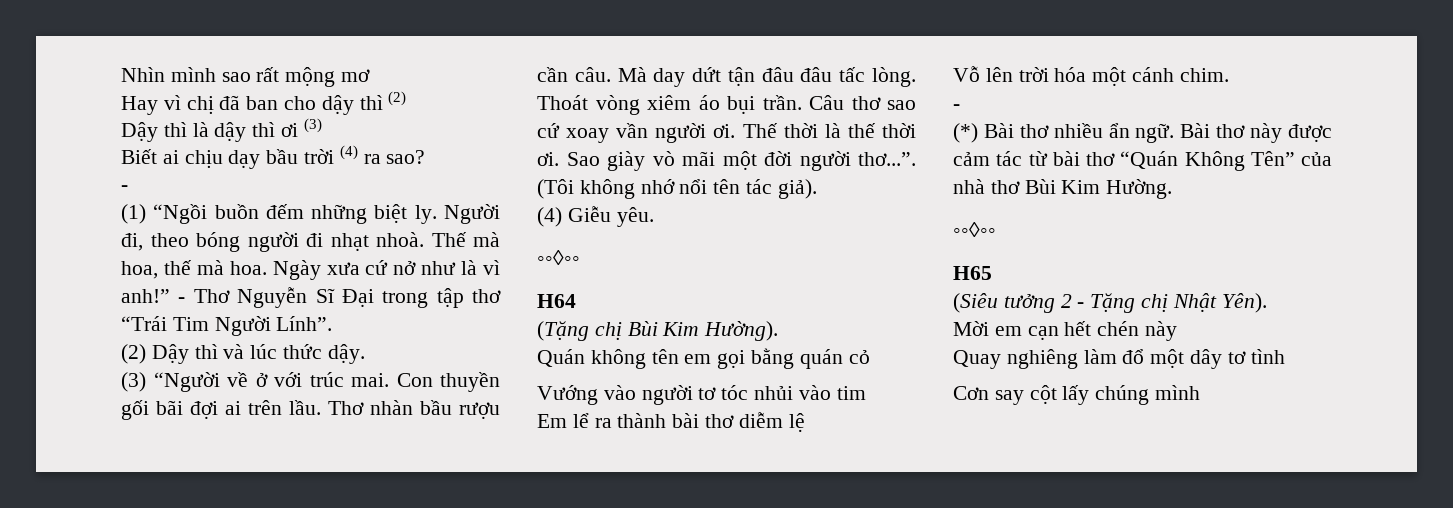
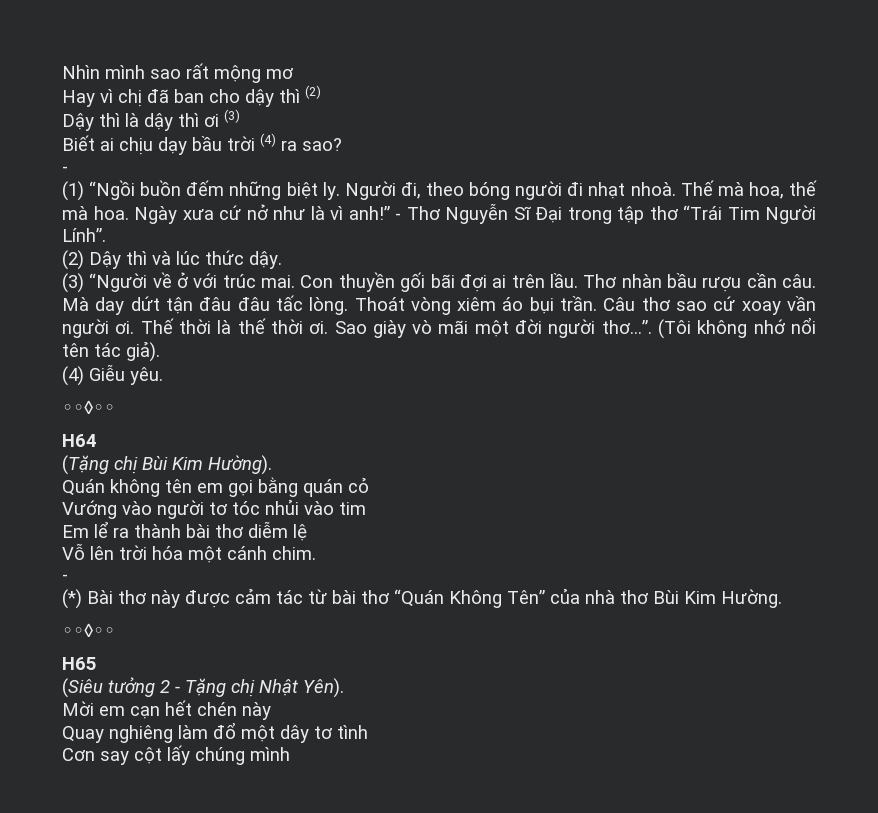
[1053,123,1246,143] nhiều ẩn ngữ. Bài thơ -> (146, 597) none

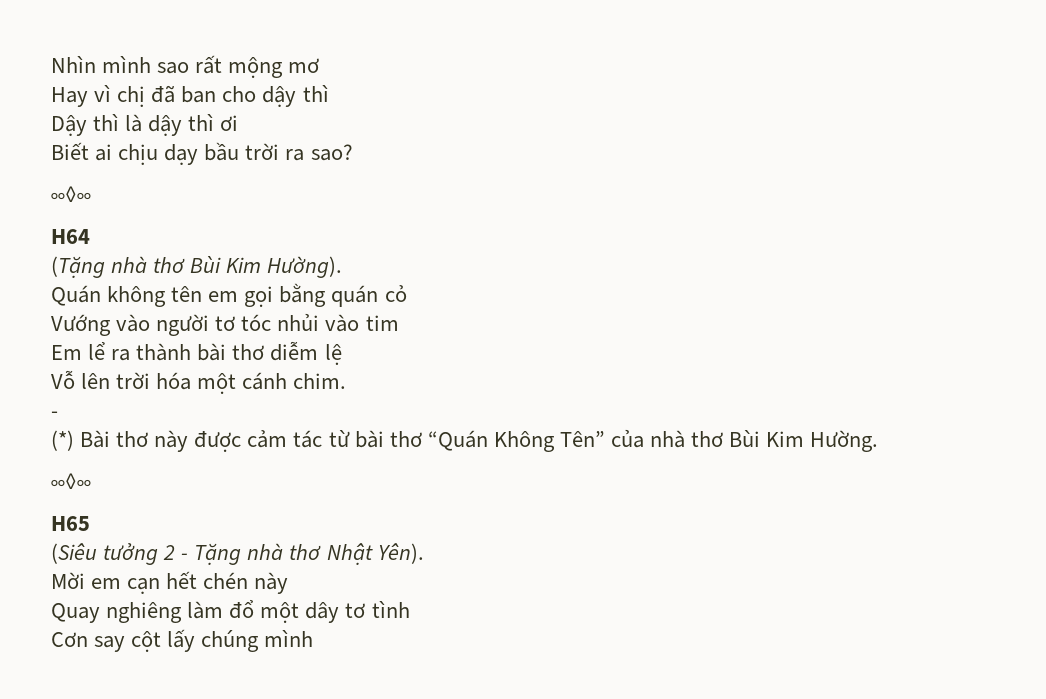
[305,85,321,99] (2) -> (329, 93) none
[224,109,240,123] (3) -> (239, 123) none
[260,133,276,147] (4) -> (280, 151) none
[62,166,68,173] [62,180,817,201] [62,203,816,224] [62,228,106,242] [62,250,282,270] [62,272,817,293] [62,295,816,315] [62,317,816,339] [62,341,160,362] [62,364,163,386] // - // (1) “Ngồi buồn đếm những biệt ly. Người đi, theo bóng người đi nhạt nhoà. Thế mà hoa, thế mà hoa. Ngày xưa cứ nở như là vì anh!” - Thơ Nguyễn Sĩ Đại trong tập thơ “Trái Tim Người Lính”. // (2) Dậy thì và lúc thức dậy. // (3) “Người về ở với trúc mai. Con thuyền gối bãi đợi ai trên lầu. Thơ nhàn bầu rượu cần câu. Mà day dứt tận đâu đâu tấc lòng. Thoát vòng xiêm áo bụi trần. Câu thơ sao cứ xoay vần người ơi. Thế thời là thế thời ơi. Sao giày vò mãi một đời người thơ...”. (Tôi không nhớ nổi tên tác giả). // (4) Giễu yêu. -> (353, 152) none
[114,456,138,474] chị -> [111,256,186,273] nhà thơ
[231,679,255,697] chị -> [247,543,322,560] nhà thơ

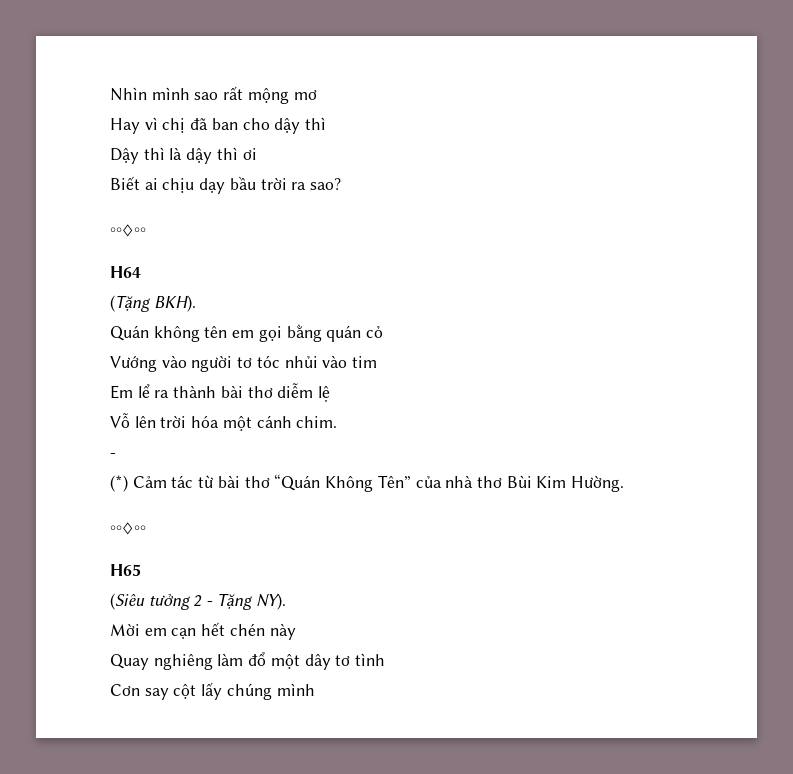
[111,256,343,278] nhà thơ Bùi Kim Hường). -> [153,295,196,312] BKH).
[80,430,288,452] Bài thơ này được cảm -> [132,476,167,488] Cảm
[247,543,424,565] nhà thơ Nhật Yên). -> [255,593,286,610] NY).

